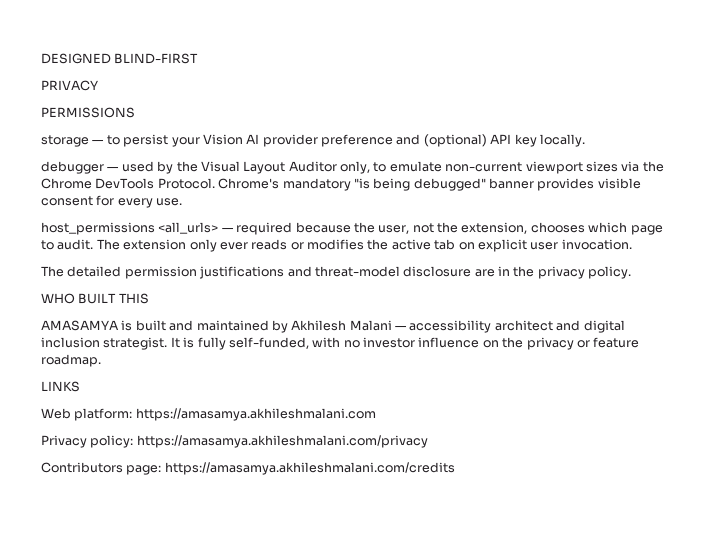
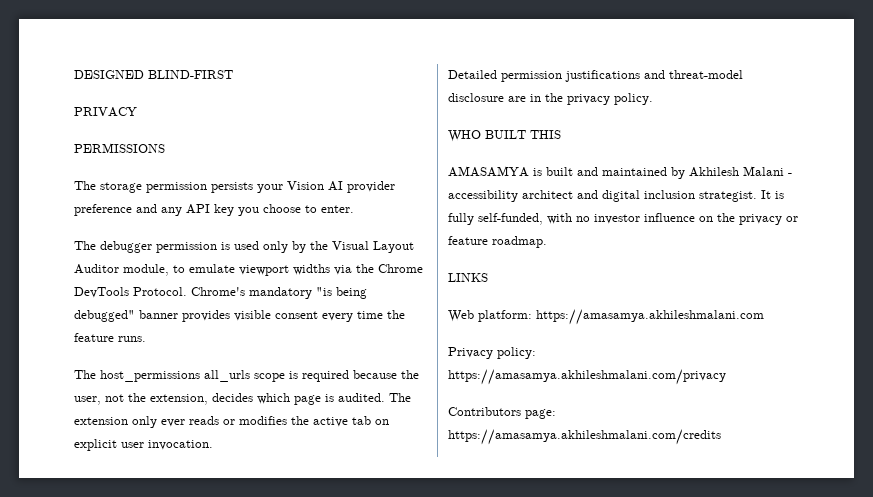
[41,134,169,147] storage — to persist -> [74,181,253,193] The storage permission persists
[423,134,487,147] (optional) -> [161,207,182,216] any
[539,134,585,147] [41,161,154,174] locally. // debugger — used -> [238,204,354,216] [74,241,288,253] you choose to enter. // The debugger permission is used only
[340,161,370,174] only, -> [123,264,169,276] module,
[445,161,618,174] non-current viewport sizes -> [239,264,330,276] viewport widths
[96,195,183,208] [41,222,234,235] for every use. // host_permissions <all_urls> — -> [322,310,405,322] [74,333,146,342] [74,370,298,382] every time the feature runs. // The host_permissions all_urls scope is
[530,222,585,233] chooses -> [212,393,253,402] decides
[41,239,94,250] to audit. -> [325,393,385,402] is audited.
[41,266,122,277] The detailed -> [448,70,497,79] Detailed
[395,326,407,330] — -> [788,173,792,176] -

